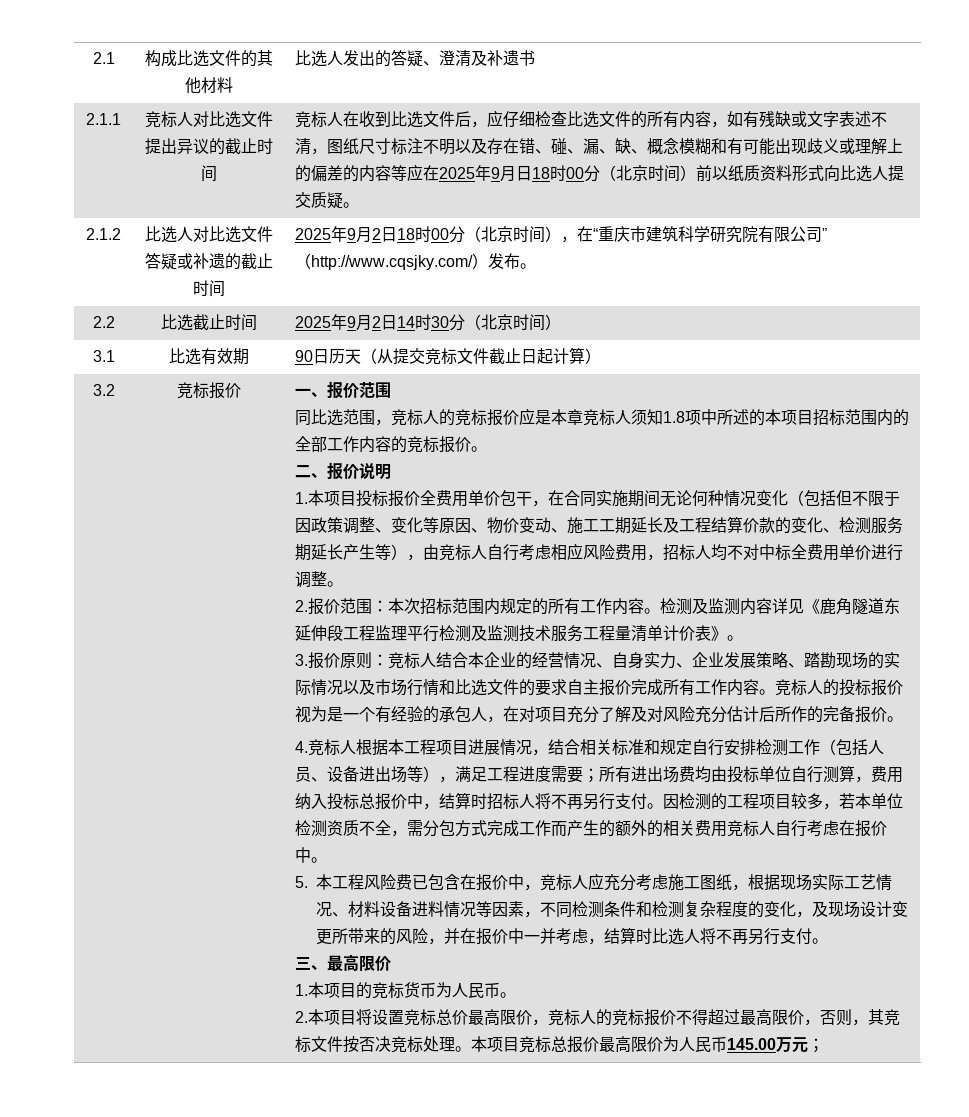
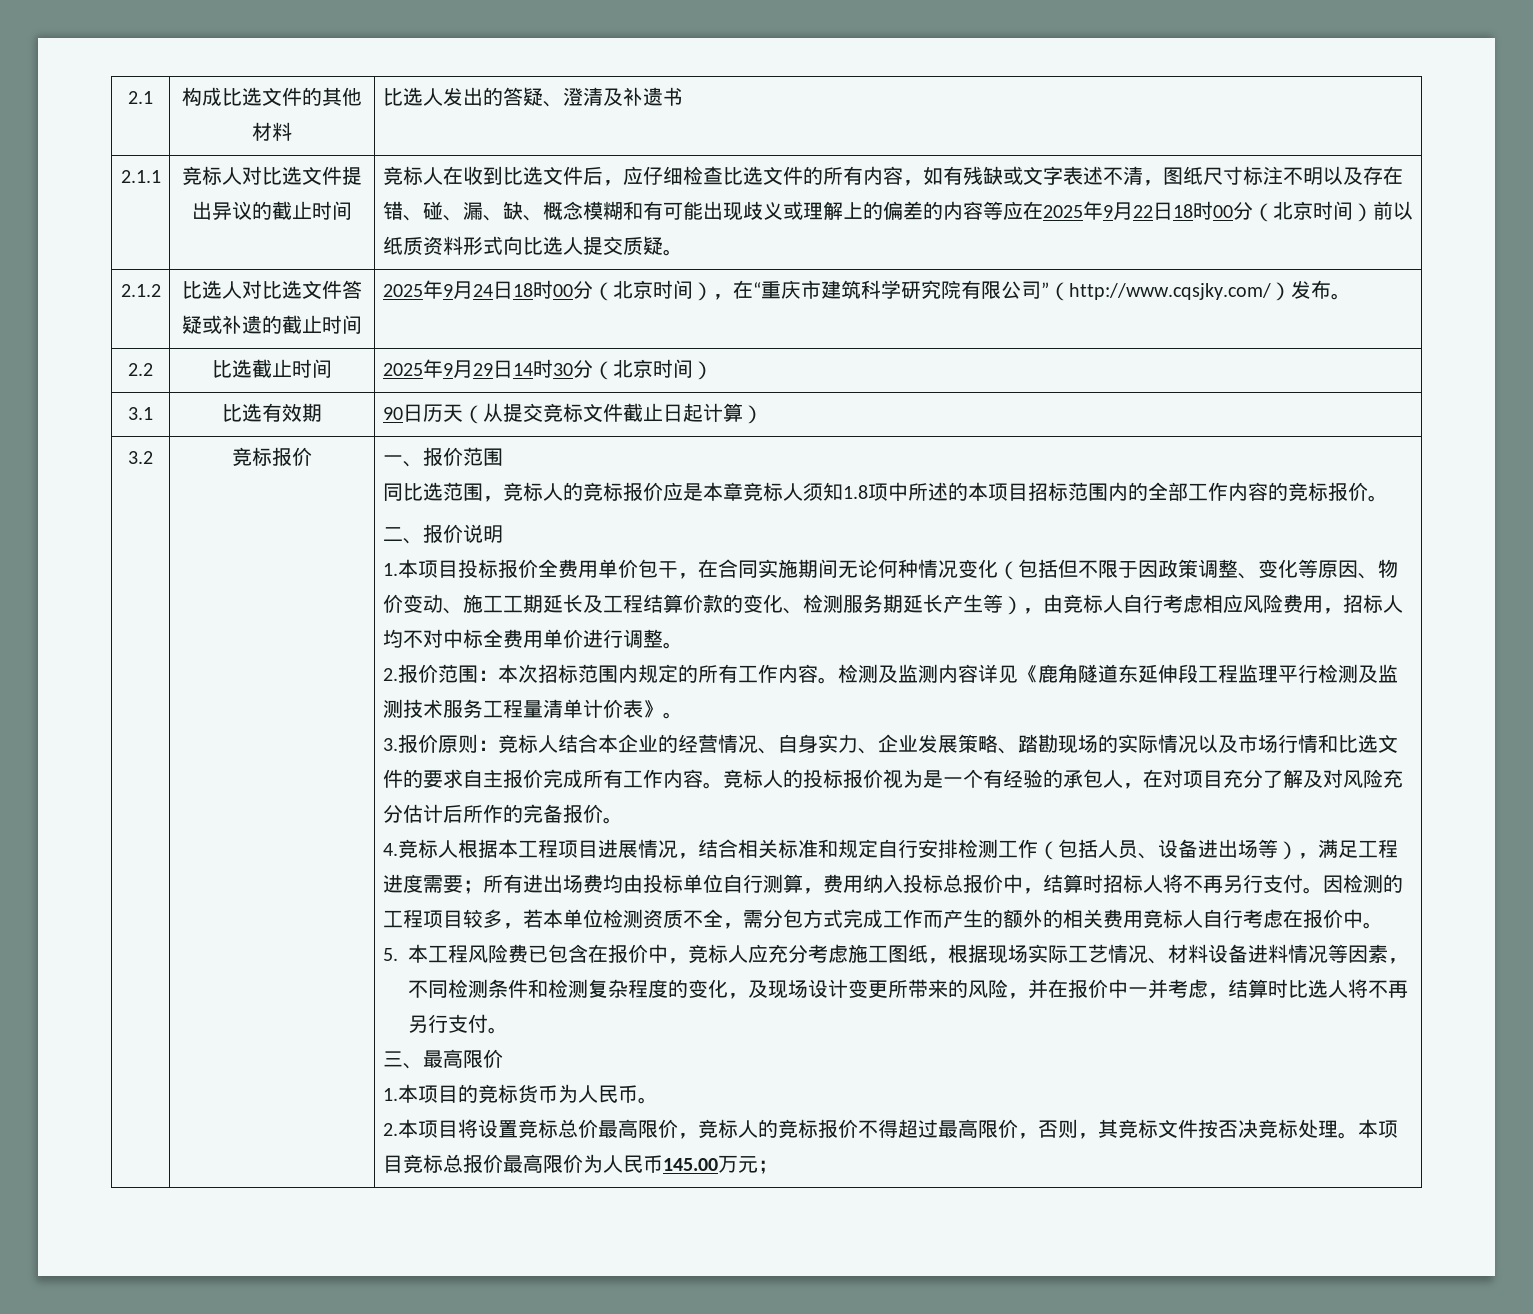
(517, 174) none -> [1132,205,1153,218] 22
[372,228,382,240] 2 -> [472,284,493,297] 24
[372,316,382,328] 2 -> [472,363,493,376] 29

